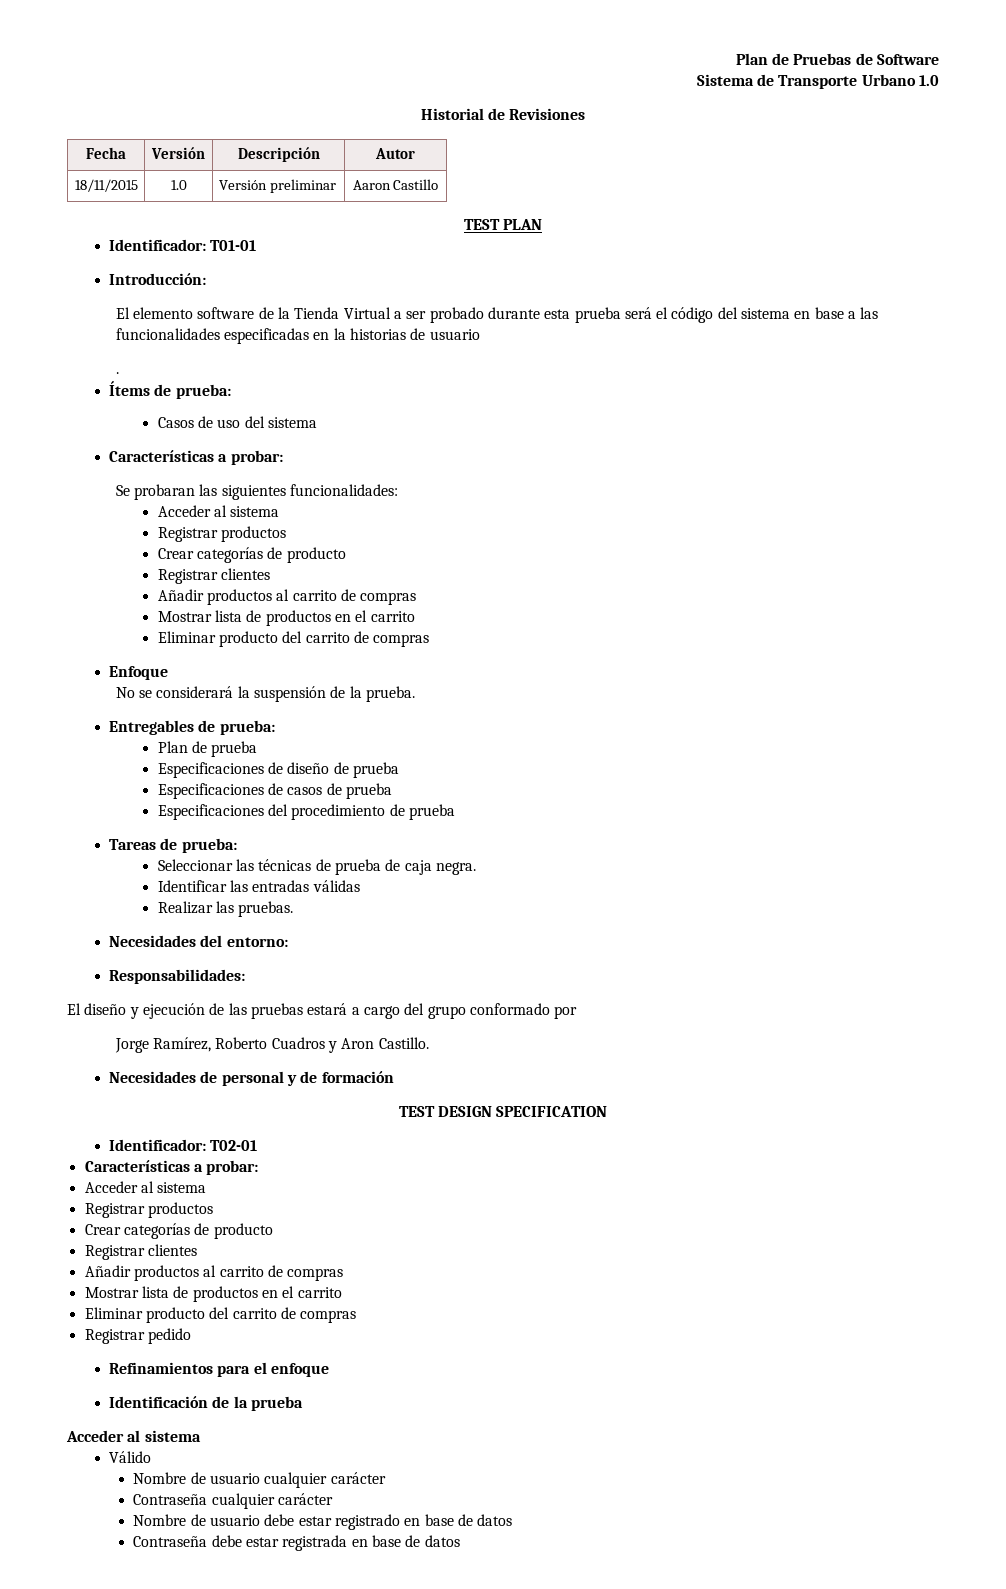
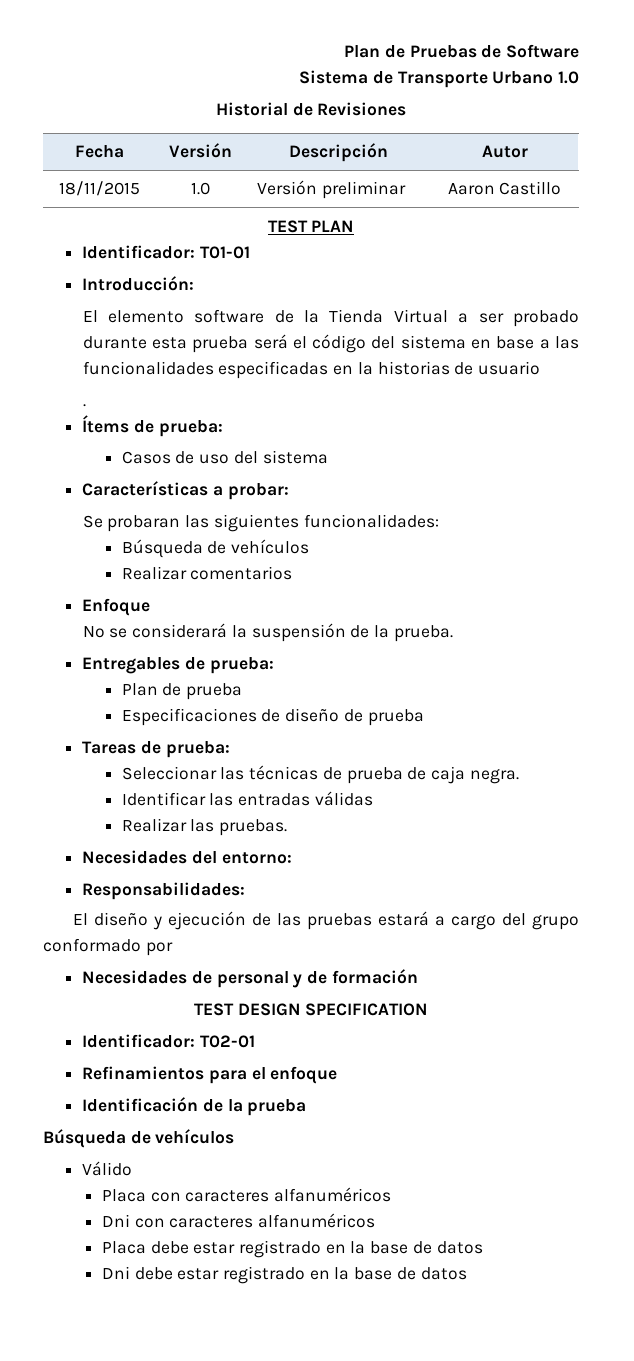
[157,505,280,517] [157,526,286,542] [157,547,346,563] [157,568,270,584] [157,589,417,605] [157,610,415,626] [157,631,430,647] Acceder al sistema // Registrar productos // Crear categorías de producto // Registrar clientes // Añadir productos al carrito de compras // Mostrar lista de productos en el carrito // Eliminar producto del carrito de compras -> [121,539,310,558] [121,566,293,580] Búsqueda de vehículos // Realizar comentarios
[157,783,392,799] [157,804,455,820] // Especificaciones de casos de prueba // Especificaciones del procedimiento de prueba -> (424, 717) none
[114,1037,429,1053] // Jorge Ramírez, Roberto Cuadros y Aron Castillo. -> (173, 949) none
[84,1160,259,1175] [84,1181,207,1193] [84,1202,213,1218] [84,1223,273,1239] [84,1244,197,1260] [84,1265,344,1281] [84,1286,342,1302] [84,1307,357,1323] [84,1328,191,1344] // Características a probar: // Acceder al sistema // Registrar productos // Crear categorías de producto // Registrar clientes // Añadir productos al carrito de compras // Mostrar lista de productos en el carrito // Eliminar producto del carrito de compras // Registrar pedido -> (255, 1041) none
[66,1430,201,1442] [108,1451,151,1463] [133,1472,386,1488] [133,1493,333,1509] [133,1514,421,1530] Acceder al sistema // Válido // Nombre de usuario cualquier carácter // Contraseña cualquier carácter // Nombre de usuario debe estar registrado en -> [43,1129,235,1148] [82,1161,133,1176] [101,1187,392,1202] [101,1213,376,1228] [101,1240,366,1258] Búsqueda de vehículos // Válido // Placa con caracteres alfanuméricos // Dni con caracteres alfanuméricos // Placa debe estar registrado en la
[133,1535,368,1551] Contraseña debe estar registrada en -> [101,1266,350,1284] Dni debe estar registrado en la

